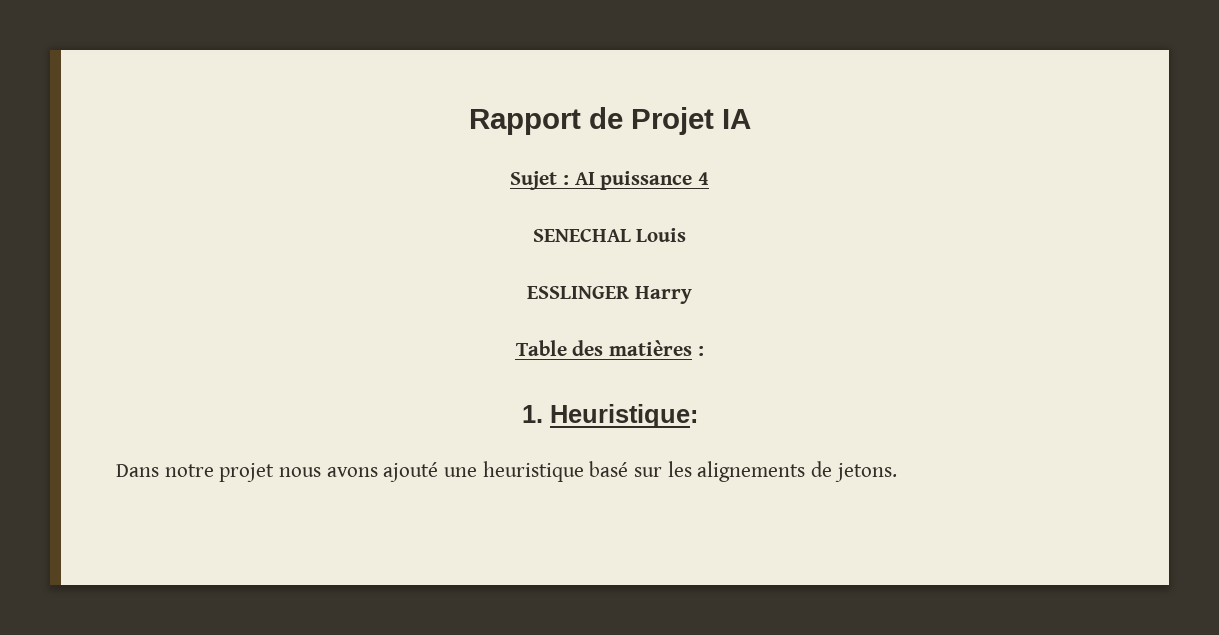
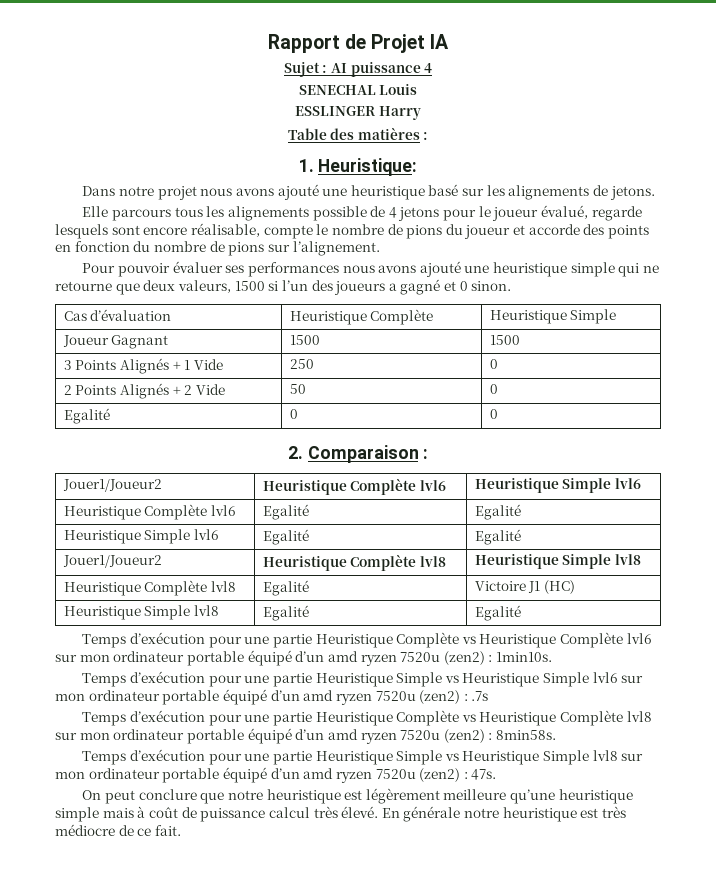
(897, 472) none -> [82,205,642,221] [55,223,650,239] [55,241,380,256] [82,261,660,277] [55,279,512,295] [63,309,172,321] [289,309,434,325] [489,309,617,324] [62,335,169,349] [289,335,320,345] [489,335,520,345] [63,358,223,374] [289,359,314,369] [489,359,498,369] [63,383,225,399] [289,384,306,394] [489,384,498,394] [63,408,110,424] [289,409,298,419] [489,409,498,419] [287,445,429,463] [62,479,162,492] [262,478,446,495] [474,478,641,493] [63,504,236,520] [262,504,309,520] [474,504,521,520] [63,529,219,544] [262,529,309,545] [474,529,521,545] [62,555,162,568] [262,554,446,571] [474,554,641,569] [63,580,236,596] [262,580,309,596] [474,580,575,594] [63,605,219,620] [262,605,309,621] [474,605,521,621] [82,632,652,648] [55,650,553,666] [82,671,644,687] [55,689,489,705] [82,710,652,726] [55,728,557,744] [82,749,644,765] [55,767,497,783] [82,788,633,804] [55,806,627,822] [55,824,181,836] // Elle parcours tous les alignements possible de 4 jetons pour le joueur évalué, regarde lesquels sont encore réalisable, compte le nombre de pions du joueur et accorde des points en fonction du nombre de pions sur l’alignement. // Pour pouvoir évaluer ses performances nous avons ajouté une heuristique simple qui ne retourne que deux valeurs, 1500 si l’un des joueurs a gagné et 0 sinon. // Cas d’évaluation | Heuristique Complète | Heuristique Simple // Joueur Gagnant | 1500 | 1500 // 3 Points Alignés + 1 Vide | 250 | 0 // 2 Points Alignés + 2 Vide | 50 | 0 // Egalité | 0 | 0 // 2. Comparaison : // Jouer1/Joueur2 | Heuristique Complète lvl6 | Heuristique Simple lvl6 // Heuristique Complète lvl6 | Egalité | Egalité // Heuristique Simple lvl6 | Egalité | Egalité // Jouer1/Joueur2 | Heuristique Complète lvl8 | Heuristique Simple lvl8 // Heuristique Complète lvl8 | Egalité | Victoire J1 (HC) // Heuristique Simple lvl8 | Egalité | Egalité // Temps d’exécution pour une partie Heuristique Complète vs Heuristique Complète lvl6 sur mon ordinateur portable équipé d’un amd ryzen 7520u (zen2) : 1min10s. // Temps d’exécution pour une partie Heuristique Simple vs Heuristique Simple lvl6 sur mon ordinateur portable équipé d’un amd ryzen 7520u (zen2) : .7s // Temps d’exécution pour une partie Heuristique Complète vs Heuristique Complète lvl8 sur mon ordinateur portable équipé d’un amd ryzen 7520u (zen2) : 8min58s. // Temps d’exécution pour une partie Heuristique Simple vs Heuristique Simple lvl8 sur mon ordinateur portable équipé d’un amd ryzen 7520u (zen2) : 47s. // On peut conclure que notre heuristique est légèrement meilleure qu’une heuristique simple mais à coût de puissance calcul très élevé. En générale notre heuristique est très médiocre de ce fait.

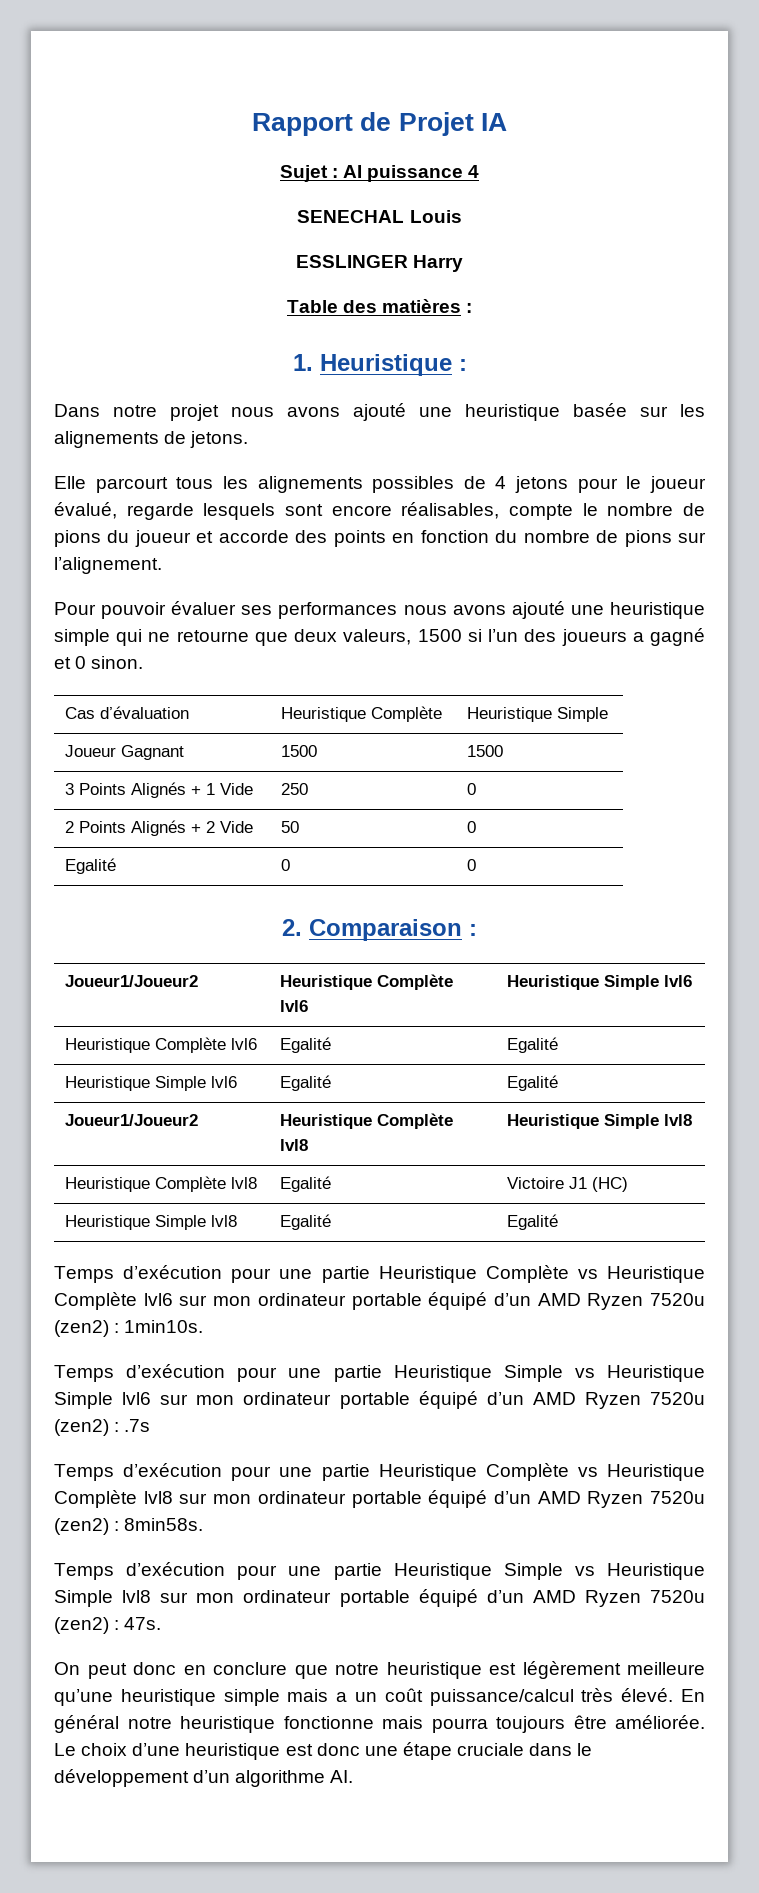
[318,158,418,176] Heuristique: -> [319,354,467,376] Heuristique :
[428,184,459,196] basé -> [573,403,627,417] basée
[111,209,171,221] parcours -> [95,477,168,493] parcourt
[312,206,367,221] possible -> [372,476,455,493] possibles
[190,223,260,237] réalisable, -> [401,502,500,519] réalisables,
[62,479,162,492] Jouer1/Joueur2 -> [65,975,199,987] Joueur1/Joueur2
[62,555,162,568] Jouer1/Joueur2 -> [65,1114,199,1126] Joueur1/Joueur2
[327,651,397,666] amd ryzen -> [537,1293,644,1310] AMD Ryzen
[303,690,372,705] amd ryzen -> [532,1392,641,1409] AMD Ryzen
[327,729,397,744] amd ryzen -> [537,1491,644,1508] AMD Ryzen
[303,768,372,783] amd ryzen -> [532,1590,641,1607] AMD Ryzen
(135, 797) none -> [133,1662,206,1675] donc en
[137,806,310,822] à coût de puissance calcul -> [336,1688,574,1706] a un coût puissance/calcul
[403,806,627,822] [55,824,181,836] générale notre heuristique est très médiocre de ce fait. -> [54,1715,705,1733] [54,1742,593,1760] [54,1769,354,1787] général notre heuristique fonctionne mais pourra toujours être améliorée. Le choix d’une heuristique est donc une étape cruciale dans le développement d’un algorithme AI.

